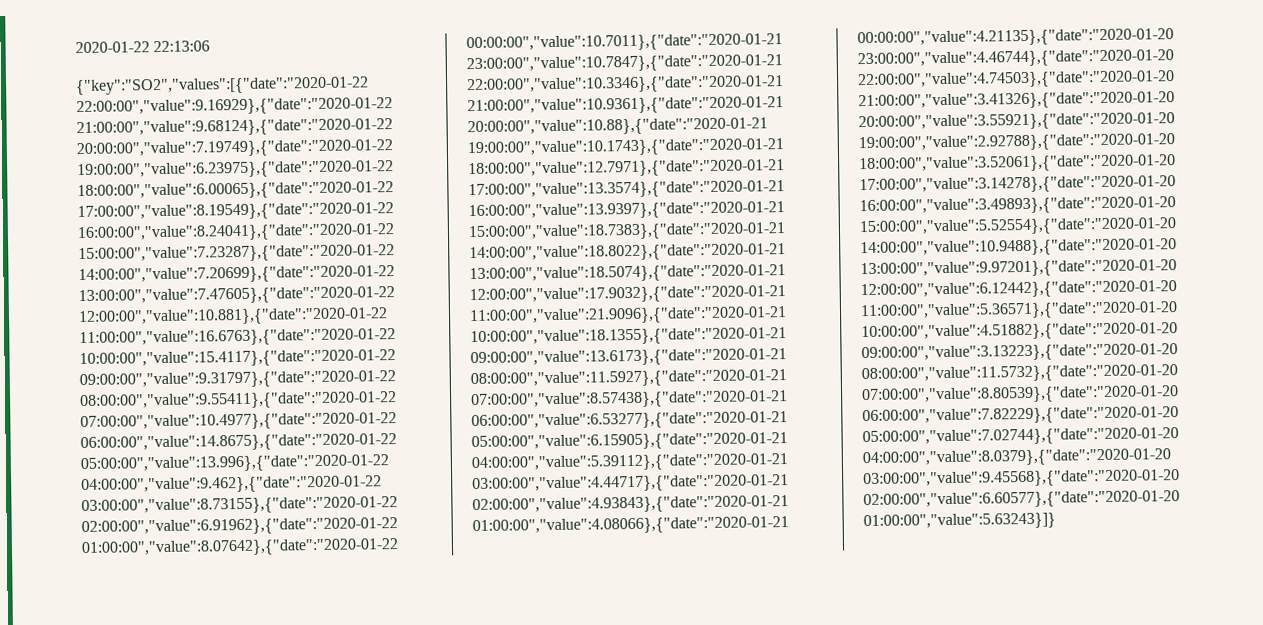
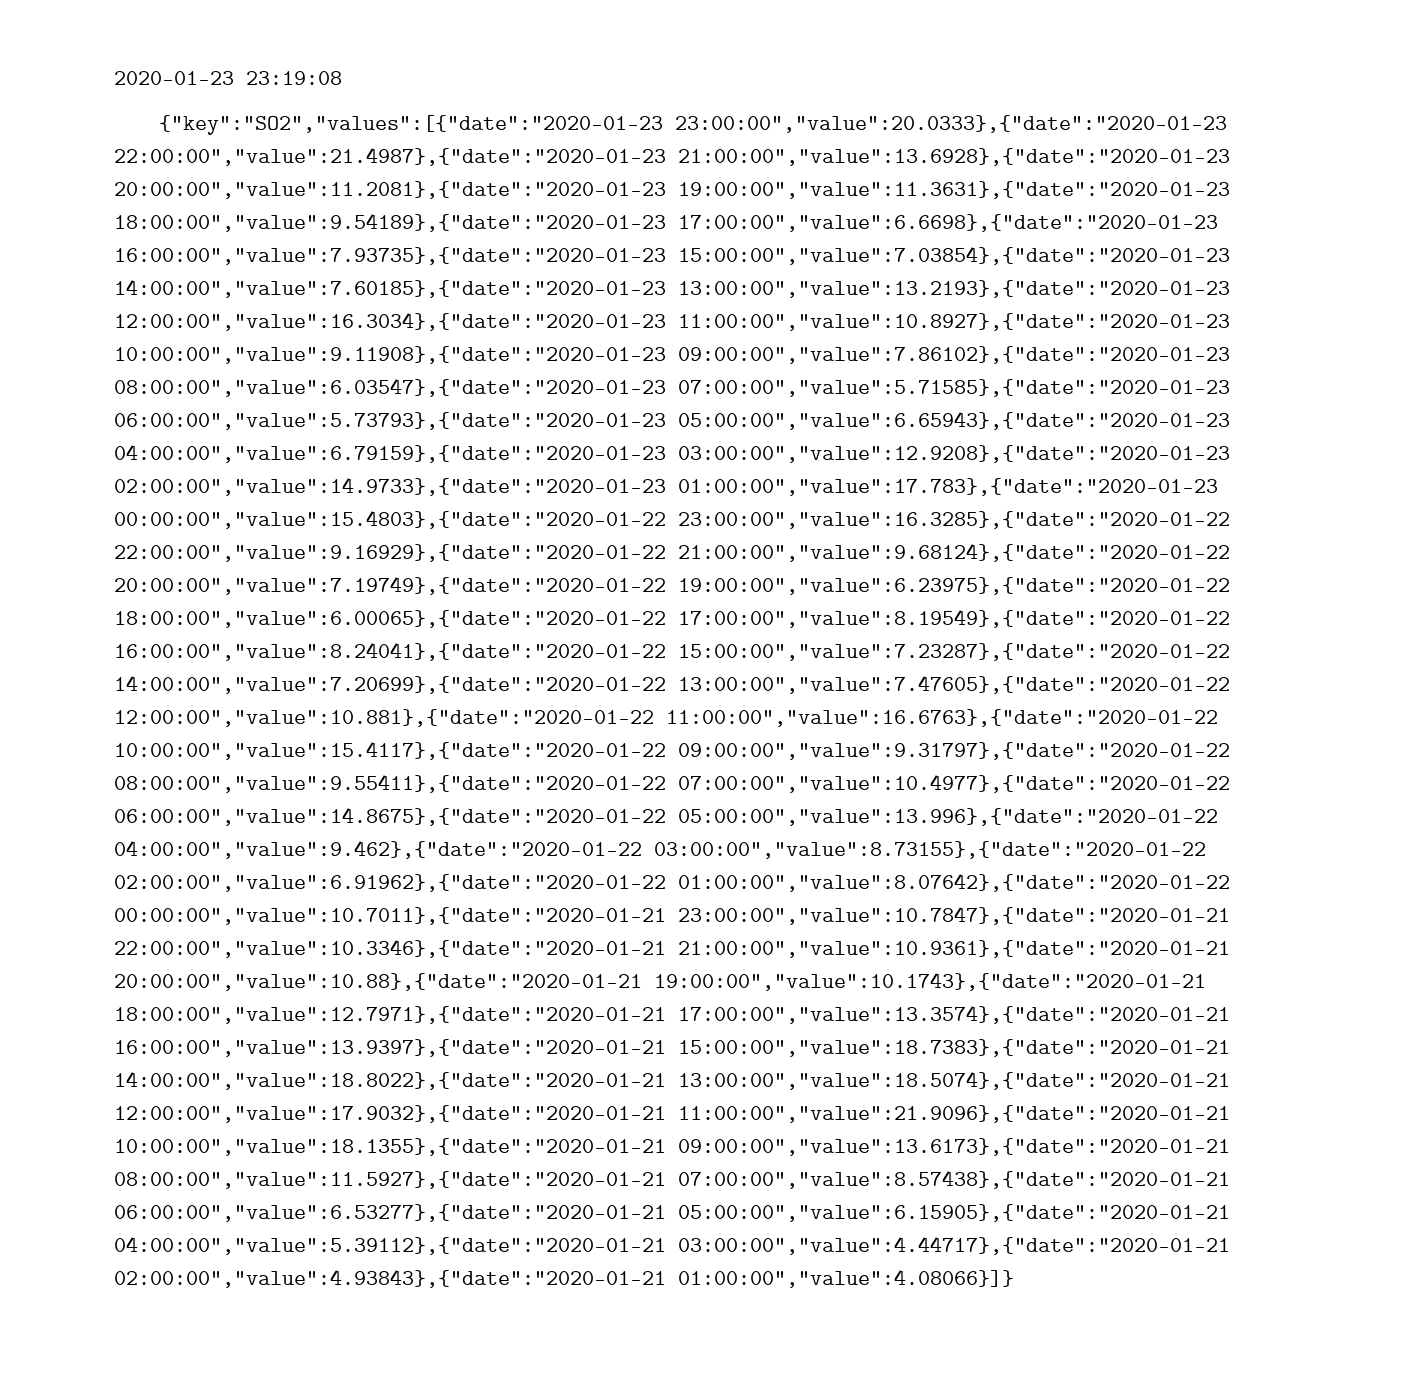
[75,40,211,54] [75,76,369,96] 2020-01-22 22:13:06 // {"key":"SO2","values":[{"date":"2020-01-22 -> [114,71,342,85] [159,115,1228,135] [114,147,1230,166] [114,181,1230,199] [114,213,1218,232] [114,246,1230,265] [114,279,1230,298] [114,312,1230,331] [114,346,1230,364] [114,378,1230,397] [114,411,1230,430] [114,444,1230,463] [114,477,1218,496] [114,510,1230,529] 2020-01-23 23:19:08 // {"key":"SO2","values":[{"date":"2020-01-23 23:00:00","value":20.0333},{"date":"2020-01-23 22:00:00","value":21.4987},{"date":"2020-01-23 21:00:00","value":13.6928},{"date":"2020-01-23 20:00:00","value":11.2081},{"date":"2020-01-23 19:00:00","value":11.3631},{"date":"2020-01-23 18:00:00","value":9.54189},{"date":"2020-01-23 17:00:00","value":6.6698},{"date":"2020-01-23 16:00:00","value":7.93735},{"date":"2020-01-23 15:00:00","value":7.03854},{"date":"2020-01-23 14:00:00","value":7.60185},{"date":"2020-01-23 13:00:00","value":13.2193},{"date":"2020-01-23 12:00:00","value":16.3034},{"date":"2020-01-23 11:00:00","value":10.8927},{"date":"2020-01-23 10:00:00","value":9.11908},{"date":"2020-01-23 09:00:00","value":7.86102},{"date":"2020-01-23 08:00:00","value":6.03547},{"date":"2020-01-23 07:00:00","value":5.71585},{"date":"2020-01-23 06:00:00","value":5.73793},{"date":"2020-01-23 05:00:00","value":6.65943},{"date":"2020-01-23 04:00:00","value":6.79159},{"date":"2020-01-23 03:00:00","value":12.9208},{"date":"2020-01-23 02:00:00","value":14.9733},{"date":"2020-01-23 01:00:00","value":17.783},{"date":"2020-01-23 00:00:00","value":15.4803},{"date":"2020-01-22 23:00:00","value":16.3285},{"date":"2020-01-22
[472,516,789,536] [857,28,1174,48] [857,49,1174,69] [857,70,1175,90] [858,91,1175,111] [858,112,1175,132] [858,133,1175,153] [859,154,1176,174] [859,175,1176,195] [859,196,1176,216] [859,217,1177,237] [860,238,1177,258] [860,259,1177,279] [860,280,1177,300] [860,301,1178,321] [861,322,1178,342] [861,343,1178,363] [861,364,1178,384] [861,385,1179,405] [862,406,1179,426] [862,427,1179,447] [862,448,1171,468] [863,469,1180,489] [863,490,1180,510] [863,512,1056,531] 01:00:00","value":4.08066},{"date":"2020-01-21 00:00:00","value":4.21135},{"date":"2020-01-20 23:00:00","value":4.46744},{"date":"2020-01-20 22:00:00","value":4.74503},{"date":"2020-01-20 21:00:00","value":3.41326},{"date":"2020-01-20 20:00:00","value":3.55921},{"date":"2020-01-20 19:00:00","value":2.92788},{"date":"2020-01-20 18:00:00","value":3.52061},{"date":"2020-01-20 17:00:00","value":3.14278},{"date":"2020-01-20 16:00:00","value":3.49893},{"date":"2020-01-20 15:00:00","value":5.52554},{"date":"2020-01-20 14:00:00","value":10.9488},{"date":"2020-01-20 13:00:00","value":9.97201},{"date":"2020-01-20 12:00:00","value":6.12442},{"date":"2020-01-20 11:00:00","value":5.36571},{"date":"2020-01-20 10:00:00","value":4.51882},{"date":"2020-01-20 09:00:00","value":3.13223},{"date":"2020-01-20 08:00:00","value":11.5732},{"date":"2020-01-20 07:00:00","value":8.80539},{"date":"2020-01-20 06:00:00","value":7.82229},{"date":"2020-01-20 05:00:00","value":7.02744},{"date":"2020-01-20 04:00:00","value":8.0379},{"date":"2020-01-20 03:00:00","value":9.45568},{"date":"2020-01-20 02:00:00","value":6.60577},{"date":"2020-01-20 01:00:00","value":5.63243}]} -> [678,1269,1014,1288] 01:00:00","value":4.08066}]}

